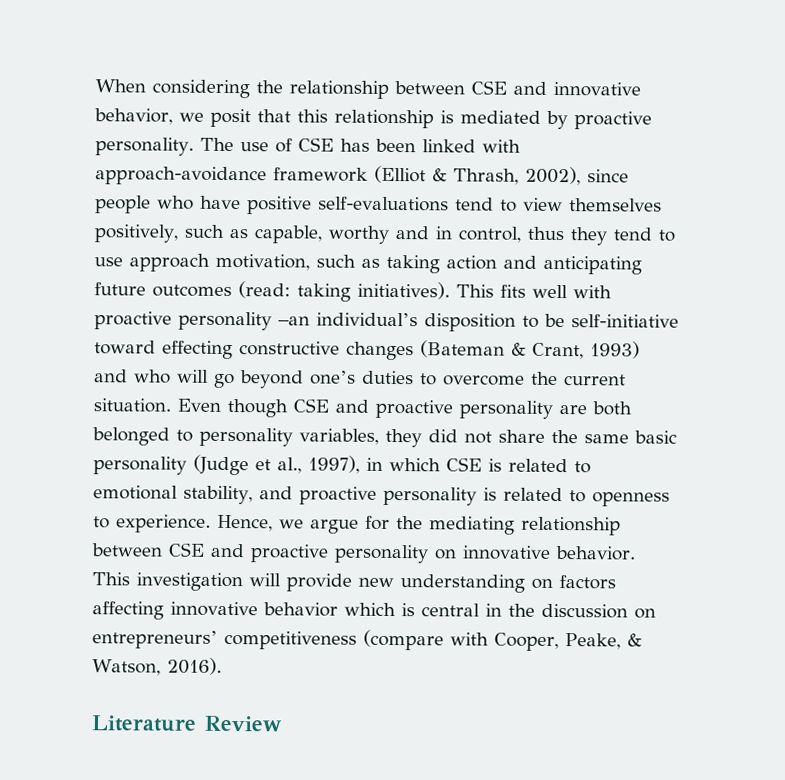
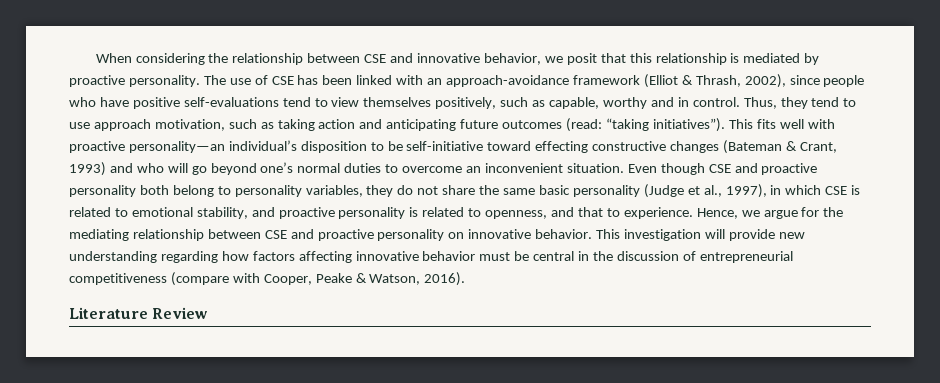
(521, 146) none -> [427,78,443,85] an
[457,226,564,243] control, thus -> [692,97,777,109] control. Thus,
[297,281,450,302] taking initiatives). -> [605,118,725,132] “taking initiatives”).
[178,311,310,331] personality –an -> [128,141,225,153] personality—an
(356, 377) none -> [297,163,341,173] normal
[531,371,626,386] the current -> [466,163,563,173] an inconvenient
[559,401,632,416] [92,427,170,446] are both belonged -> [139,185,214,197] both belong
[428,429,458,443] did -> [397,185,414,195] do
[591,491,670,507] openness -> [485,207,603,219] openness, and that
[531,578,553,589] on -> [160,251,249,263] regarding how
[344,602,415,617] which is -> [479,251,530,261] must be
[634,608,656,619] [92,630,218,649] on entrepreneurs’ -> [682,251,793,263] of entrepreneurial
[564,633,621,650] Peake, -> [315,273,352,283] Peake

